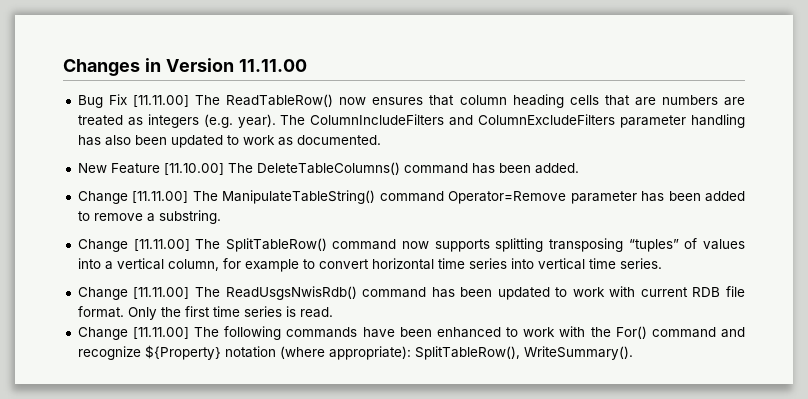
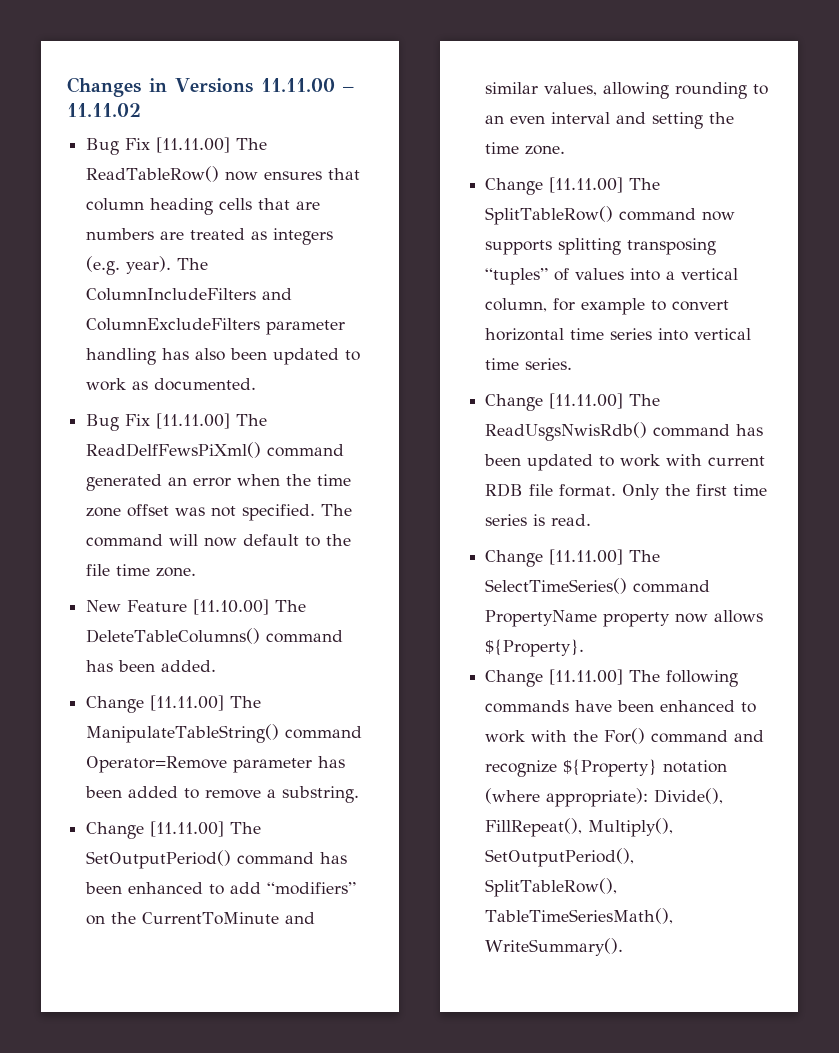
[165,58,234,72] Version -> [175,78,253,93] Versions
(307, 65) none -> [342,86,354,92] [67,103,141,117] – 11.11.02
(381, 140) none -> [86,413,268,431] [86,442,345,458] [86,474,352,491] [86,504,353,521] [86,534,352,547] [86,564,197,577] // Bug Fix [11.11.00] The ReadDelfFewsPiXml() command generated an error when the time zone offset was not specified. The command will now default to the file time zone.
(221, 217) none -> [86,821,262,839] [86,850,348,869] [85,882,357,895] [86,912,316,925] [485,82,769,99] [485,112,735,129] [485,142,566,155] // Change [11.11.00] The SetOutputPeriod() command has been enhanced to add “modifiers” on the CurrentToMinute and similar values, allowing rounding to an even interval and setting the time zone.
(333, 312) none -> [485,549,661,567] [485,578,711,594] [485,610,764,627] [485,639,585,657] // Change [11.11.00] The SelectTimeSeries() command PropertyName property now allows ${Property}.
[414,346,520,360] SplitTableRow(), -> [654,788,724,804] [485,818,674,837] [485,848,635,867] [485,878,618,897] [485,908,674,924] Divide(), FillRepeat(), Multiply(), SetOutputPeriod(), SplitTableRow(), TableTimeSeriesMath(),

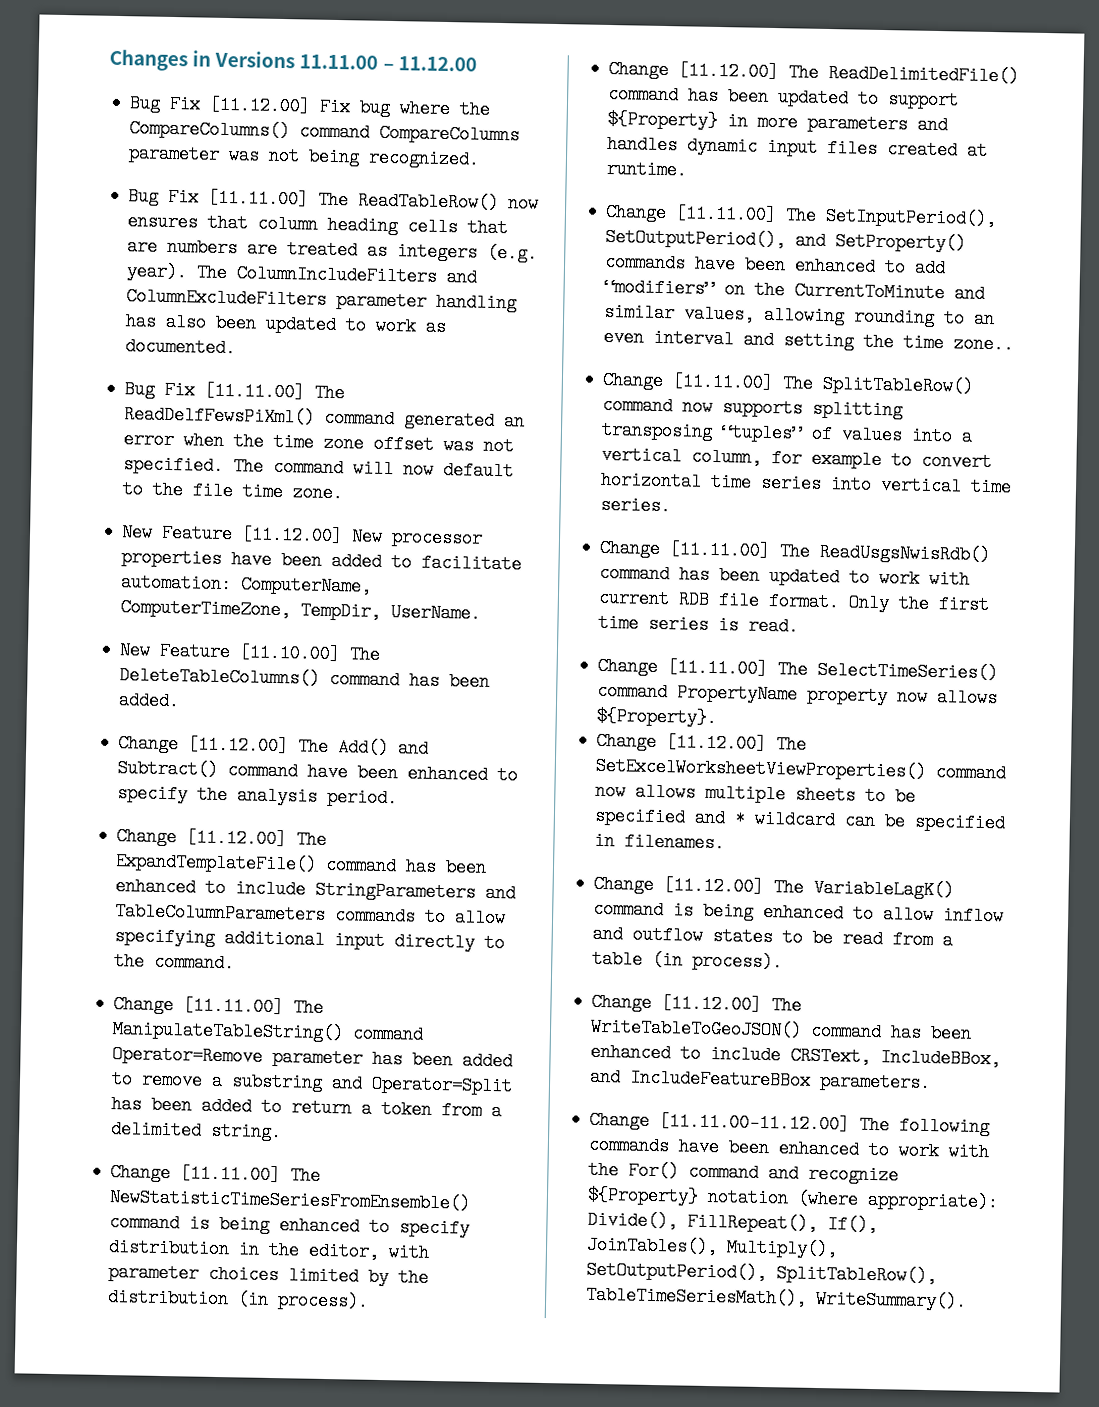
[67,103,141,117] 11.11.02 -> [397,56,477,72] [129,94,492,119] [129,119,521,145] [128,144,481,169] 11.12.00 // Bug Fix [11.12.00] Fix bug where the CompareColumns() command CompareColumns parameter was not being recognized.
(197, 572) none -> [121,523,484,548] [121,548,523,574] [120,573,373,596] [120,598,482,623] // New Feature [11.12.00] New processor properties have been added to facilitate automation: ComputerName, ComputerTimeZone, TempDir, UserName.
(217, 666) none -> [118,734,430,758] [117,759,519,785] [117,784,399,808] [116,827,328,849] [115,852,488,877] [115,877,517,903] [114,902,507,928] [114,927,506,953] [114,952,236,973] // Change [11.12.00] The Add() and Subtract() command have been enhanced to specify the analysis period. // Change [11.12.00] The ExpandTemplateFile() command has been enhanced to include StringParameters and TableColumnParameters commands to allow specifying additional input directly to the command.
[282,786,360,803] [86,821,262,839] [86,850,348,869] substring. // Change [11.11.00] The SetOutputPeriod() command has -> [231,1072,514,1096] [111,1095,503,1121] [110,1120,283,1142] [110,1163,322,1185] [109,1188,471,1213] [109,1213,471,1238] [108,1238,431,1262] [108,1263,430,1287] [107,1288,370,1311] [608,59,1020,86] [608,84,960,110] [607,109,949,135] [607,134,989,160] [606,159,688,180] [605,202,998,229] [605,227,967,253] [604,252,737,274] substring and Operator=Split has been added to return a token from a delimited string. // Change [11.11.00] The NewStatisticTimeSeriesFromEnsemble() command is being enhanced to specify distribution in the editor, with parameter choices limited by the distribution (in process). // Change [11.12.00] The ReadDelimitedFile() command has been updated to support ${Property} in more parameters and handles dynamic input files created at runtime. // Change [11.11.00] The SetInputPeriod(), SetOutputPeriod(), and SetProperty() commands have
[525,145,566,155] zone. -> [953,334,1015,354] zone..
[549,669,624,685] [11.11.00] -> [666,733,808,754] [595,756,1007,783] [595,781,917,806] [594,806,1007,833] [594,831,726,853] [593,874,955,900] [593,899,1005,926] [592,924,954,950] [592,949,784,972] [591,992,803,1015] [590,1017,973,1043] [590,1042,1002,1069] [590,1067,932,1093] [589,1110,851,1134] [11.12.00] The SetExcelWorksheetViewProperties() command now allows multiple sheets to be specified and * wildcard can be specified in filenames. // Change [11.12.00] The VariableLagK() command is being enhanced to allow inflow and outflow states to be read from a table (in process). // Change [11.12.00] The WriteTableToGeoJSON() command has been enhanced to include CRSText, IncludeBBox, and IncludeFeatureBBox parameters. // Change [11.11.00-11.12.00]
(583, 827) none -> [827,1215,879,1235] [586,1235,719,1257] If(), JoinTables(),

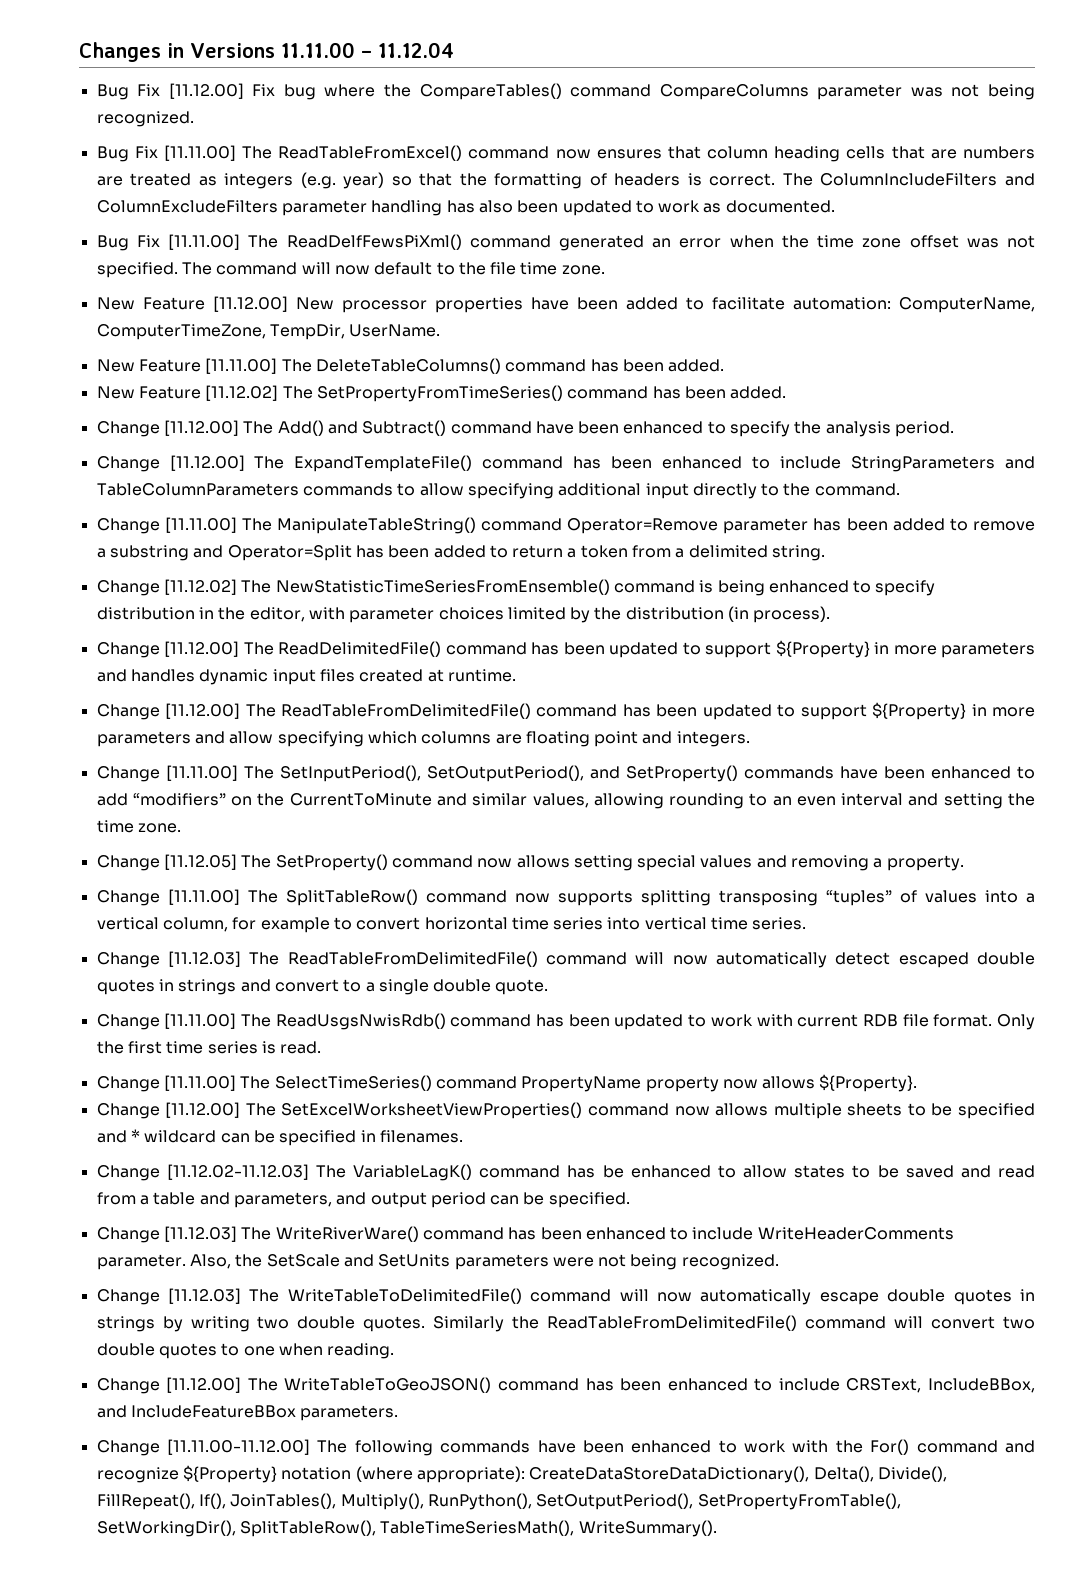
[397,56,477,72] 11.12.00 -> [377,42,454,58] 11.12.04
[129,119,291,141] CompareColumns() -> [419,83,562,100] CompareTables()
[358,191,500,212] ReadTableRow() -> [278,145,550,161] ReadTableFromExcel() command
[126,262,189,282] year). -> [343,172,776,189] year) so that the formatting of headers is correct.
[239,643,342,664] [11.10.00] -> [205,358,278,374] [11.11.00]
(181, 701) none -> [96,385,787,402] // New Feature [11.12.02] The SetPropertyFromTimeSeries() command has been added.
[180,1164,282,1185] [11.11.00] -> [163,579,237,595] [11.12.02]
(688, 169) none -> [96,702,1036,720] [96,731,750,747] // Change [11.12.00] The ReadTableFromDelimitedFile() command has been updated to support ${Property} in more parameters and allow specifying which columns are floating point and integers.
[953,334,1015,354] zone.. -> [137,823,181,833] [96,854,964,871] zone. // Change [11.12.05] The SetProperty() command now allows setting special values and removing a property.
(672, 505) none -> [96,951,1036,968] [96,979,549,995] // Change [11.12.03] The ReadTableFromDelimitedFile() command will now automatically detect escaped double quotes in strings and convert to a single double quote.
[663,876,765,896] [11.12.00] -> [166,1164,309,1180] [11.12.02-11.12.03]
[673,901,755,921] is being -> [567,1165,624,1178] has be
[943,906,1005,926] [592,924,704,945] inflow and outflow -> (788, 1171) none
(834, 938) none -> [905,1165,991,1178] saved and
[652,950,784,972] (in process). -> [199,1192,630,1208] [96,1226,954,1243] [96,1254,779,1270] [96,1288,1035,1305] [96,1315,1036,1332] [96,1343,395,1359] and parameters, and output period can be specified. // Change [11.12.03] The WriteRiverWare() command has been enhanced to include WriteHeaderComments parameter. Also, the SetScale and SetUnits parameters were not being recognized. // Change [11.12.03] The WriteTableToDelimitedFile() command will now automatically escape double quotes in strings by writing two double quotes. Similarly the ReadTableFromDelimitedFile() command will convert two double quotes to one when reading.
(1000, 1201) none -> [529,1466,874,1483] CreateDataStoreDataDictionary(), Delta(),
[586,1260,768,1283] SetOutputPeriod(), -> [427,1493,901,1510] [96,1520,236,1537] RunPython(), SetOutputPeriod(), SetPropertyFromTable(), SetWorkingDir(),

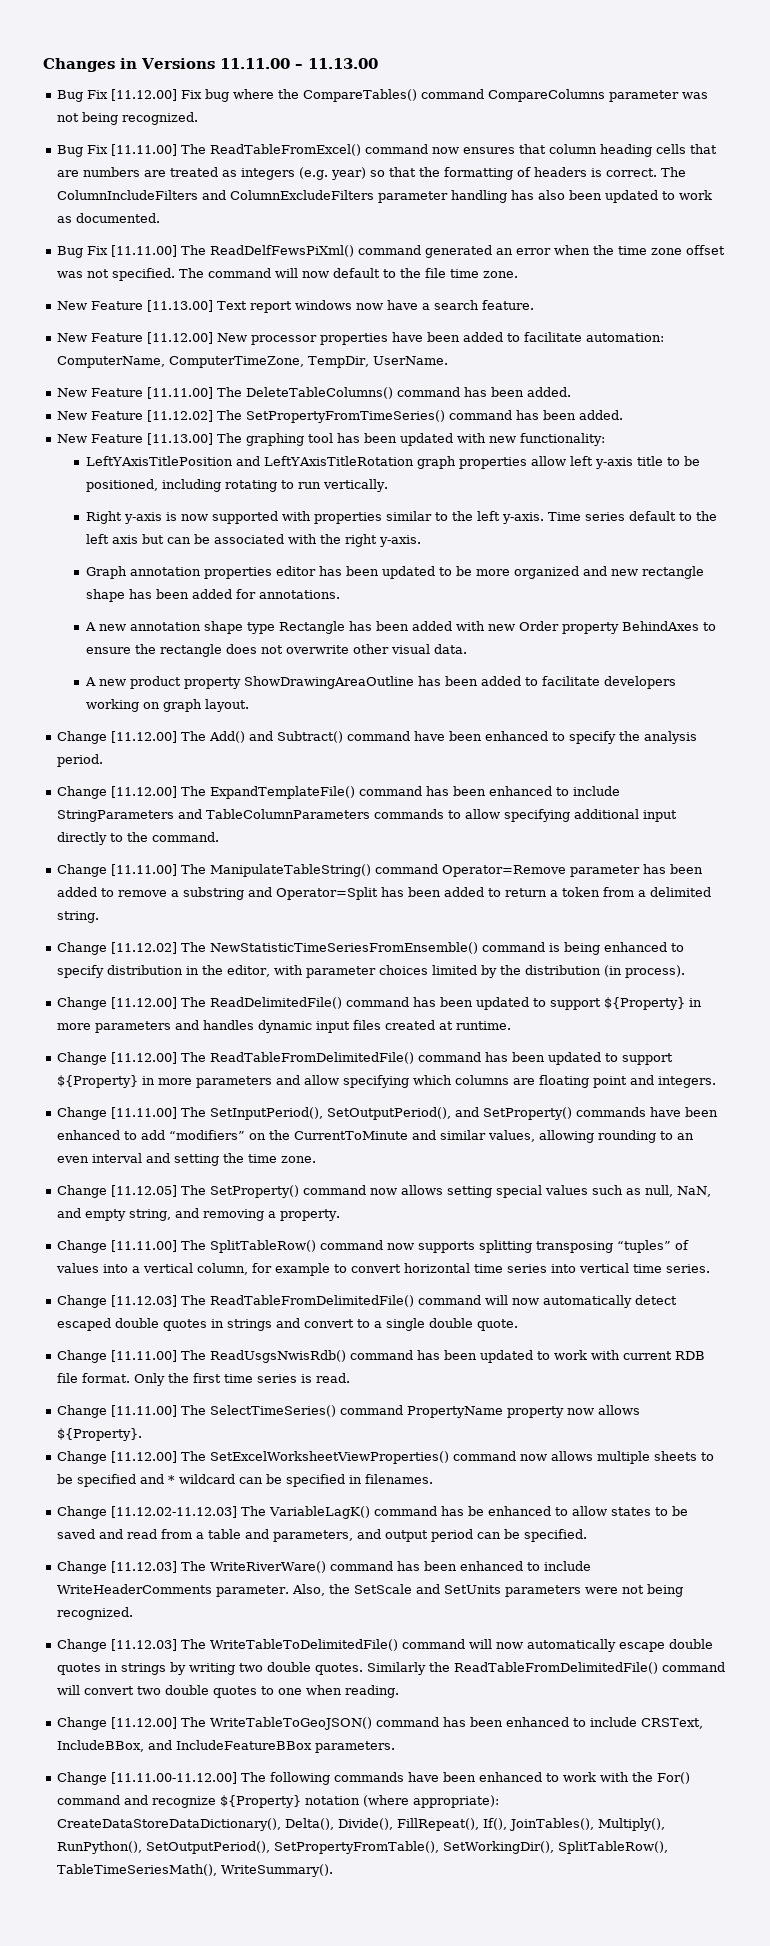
[377,42,454,58] 11.12.04 -> [307,58,378,69] 11.13.00
(605, 270) none -> [57,300,535,313] // New Feature [11.13.00] Text report windows now have a search feature.
(787, 392) none -> [57,433,606,446] [85,456,700,469] [85,479,388,492] [85,511,717,524] [85,534,421,547] [85,566,704,579] [85,589,340,602] [84,621,716,634] [85,644,467,657] [84,676,676,689] [85,699,249,712] // New Feature [11.13.00] The graphing tool has been updated with new functionality: // LeftYAxisTitlePosition and LeftYAxisTitleRotation graph properties allow left y-axis title to be positioned, including rotating to run vertically. // Right y-axis is now supported with properties similar to the left y-axis. Time series default to the left axis but can be associated with the right y-axis. // Graph annotation properties editor has been updated to be more organized and new rectangle shape has been added for annotations. // A new annotation shape type Rectangle has been added with new Order property BehindAxes to ensure the rectangle does not overwrite other visual data. // A new product property ShowDrawingAreaOutline has been added to facilitate developers working on graph layout.
(753, 861) none -> [592,1185,712,1197] [57,1208,172,1221] such as null, NaN, and empty string,

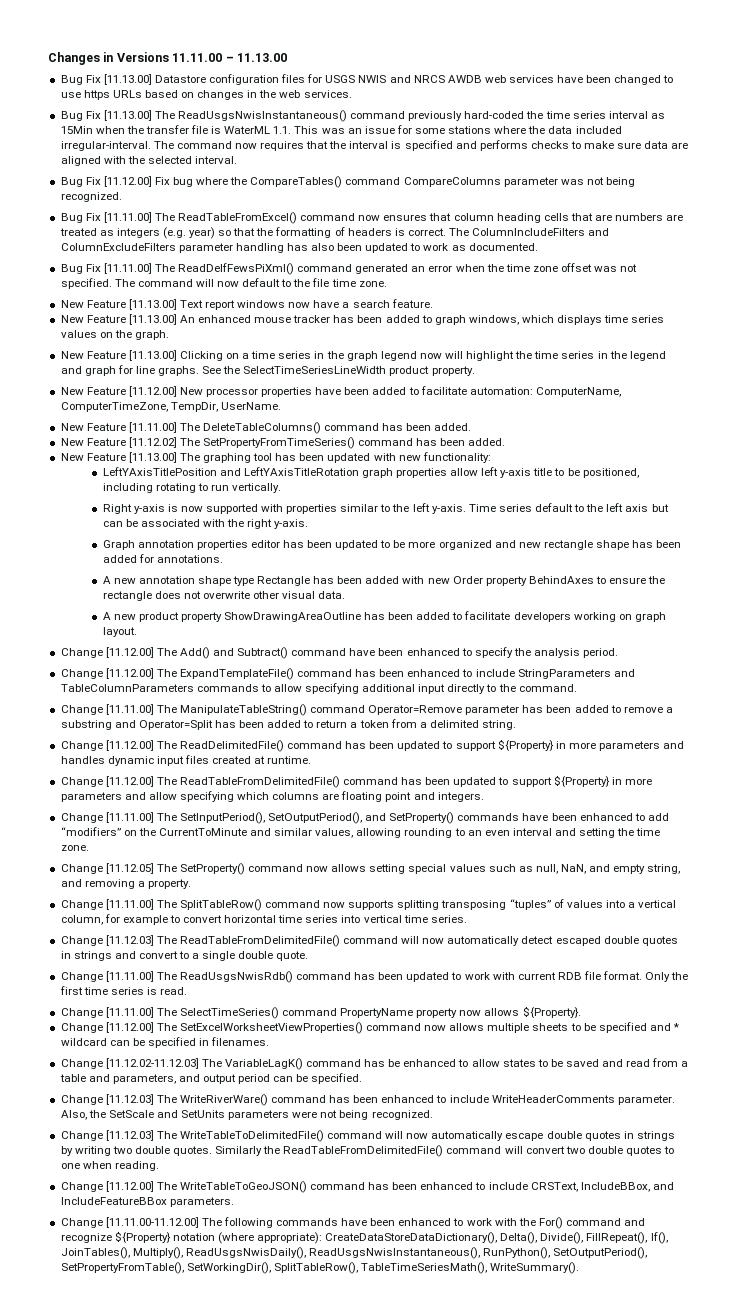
(378, 63) none -> [60,74,674,85] [60,90,352,100] [60,110,665,122] [60,125,622,134] [60,140,689,151] [60,156,238,166] // Bug Fix [11.13.00] Datastore configuration files for USGS NWIS and NRCS AWDB web services have been changed to use https URLs based on changes in the web services. // Bug Fix [11.13.00] The ReadUsgsNwisInstantaneous() command previously hard-coded the time series interval as 15Min when the transfer file is WaterML 1.1. This was an issue for some stations where the data included irregular-interval. The command now requires that the interval is specified and performs checks to make sure data are aligned with the selected interval.
(535, 305) none -> [60,314,665,325] [60,330,169,340] [60,350,666,361] [60,365,475,376] // New Feature [11.13.00] An enhanced mouse tracker has been added to graph windows, which displays time series values on the graph. // New Feature [11.13.00] Clicking on a time series in the graph legend now will highlight the time series in the legend and graph for line graphs. See the SelectTimeSeriesLineWidth product property.
[57,942,685,955] [57,965,686,978] // Change [11.12.02] The NewStatisticTimeSeriesFromEnsemble() command is being enhanced to specify distribution in the editor, with parameter choices limited by the distribution (in process). -> (517, 725) none
(666, 1824) none -> [185,1247,480,1259] ReadUsgsNwisDaily(), ReadUsgsNwisInstantaneous(),

